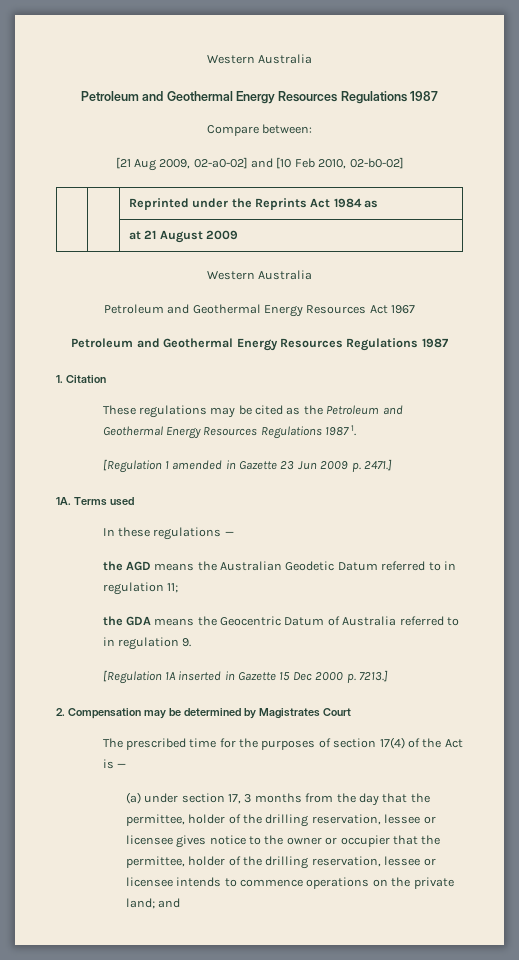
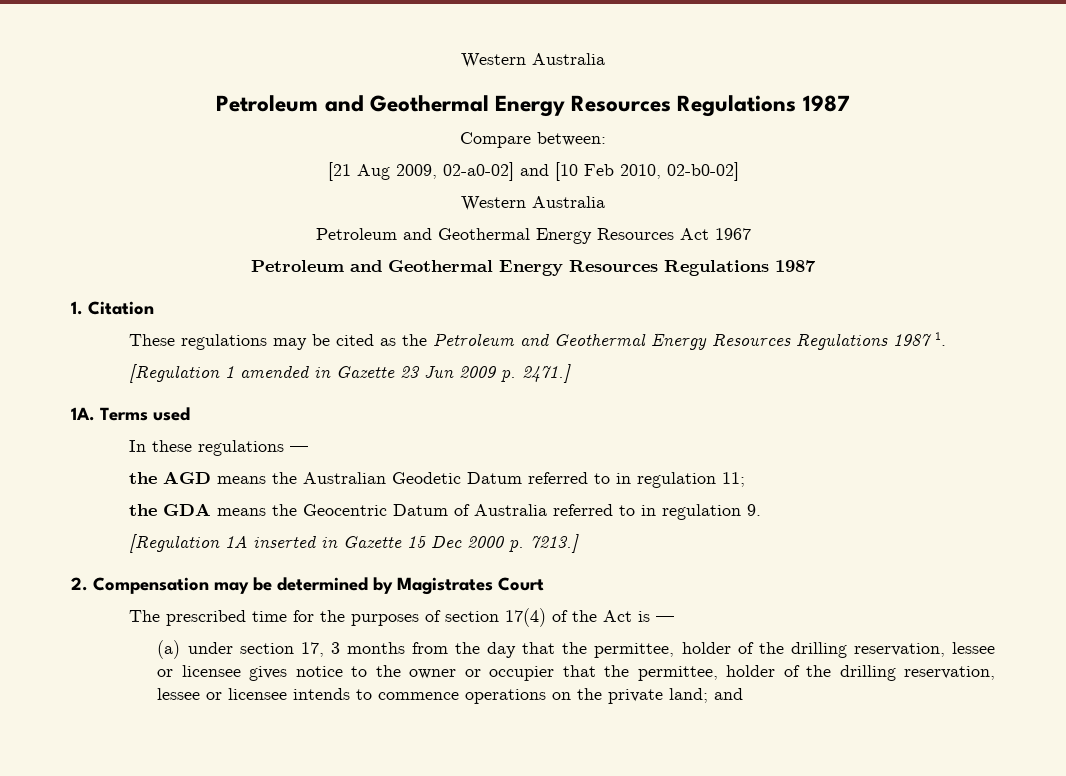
[128,198,379,210] [128,230,238,243] // | | Reprinted under the Reprints Act 1984 as // | | at 21 August 2009 -> (739, 171) none

